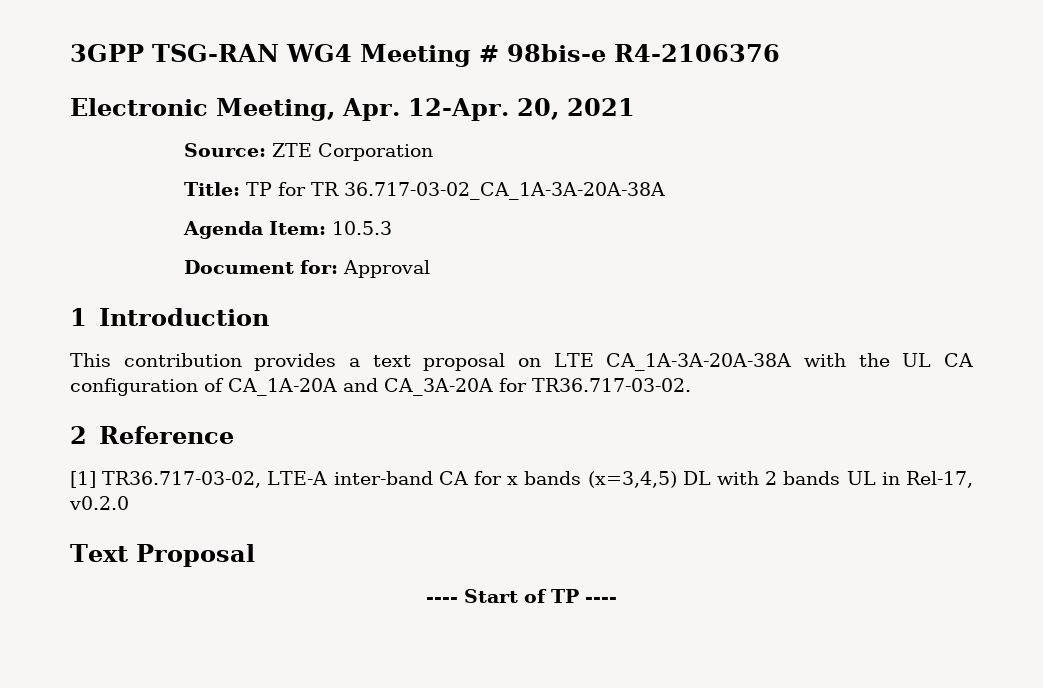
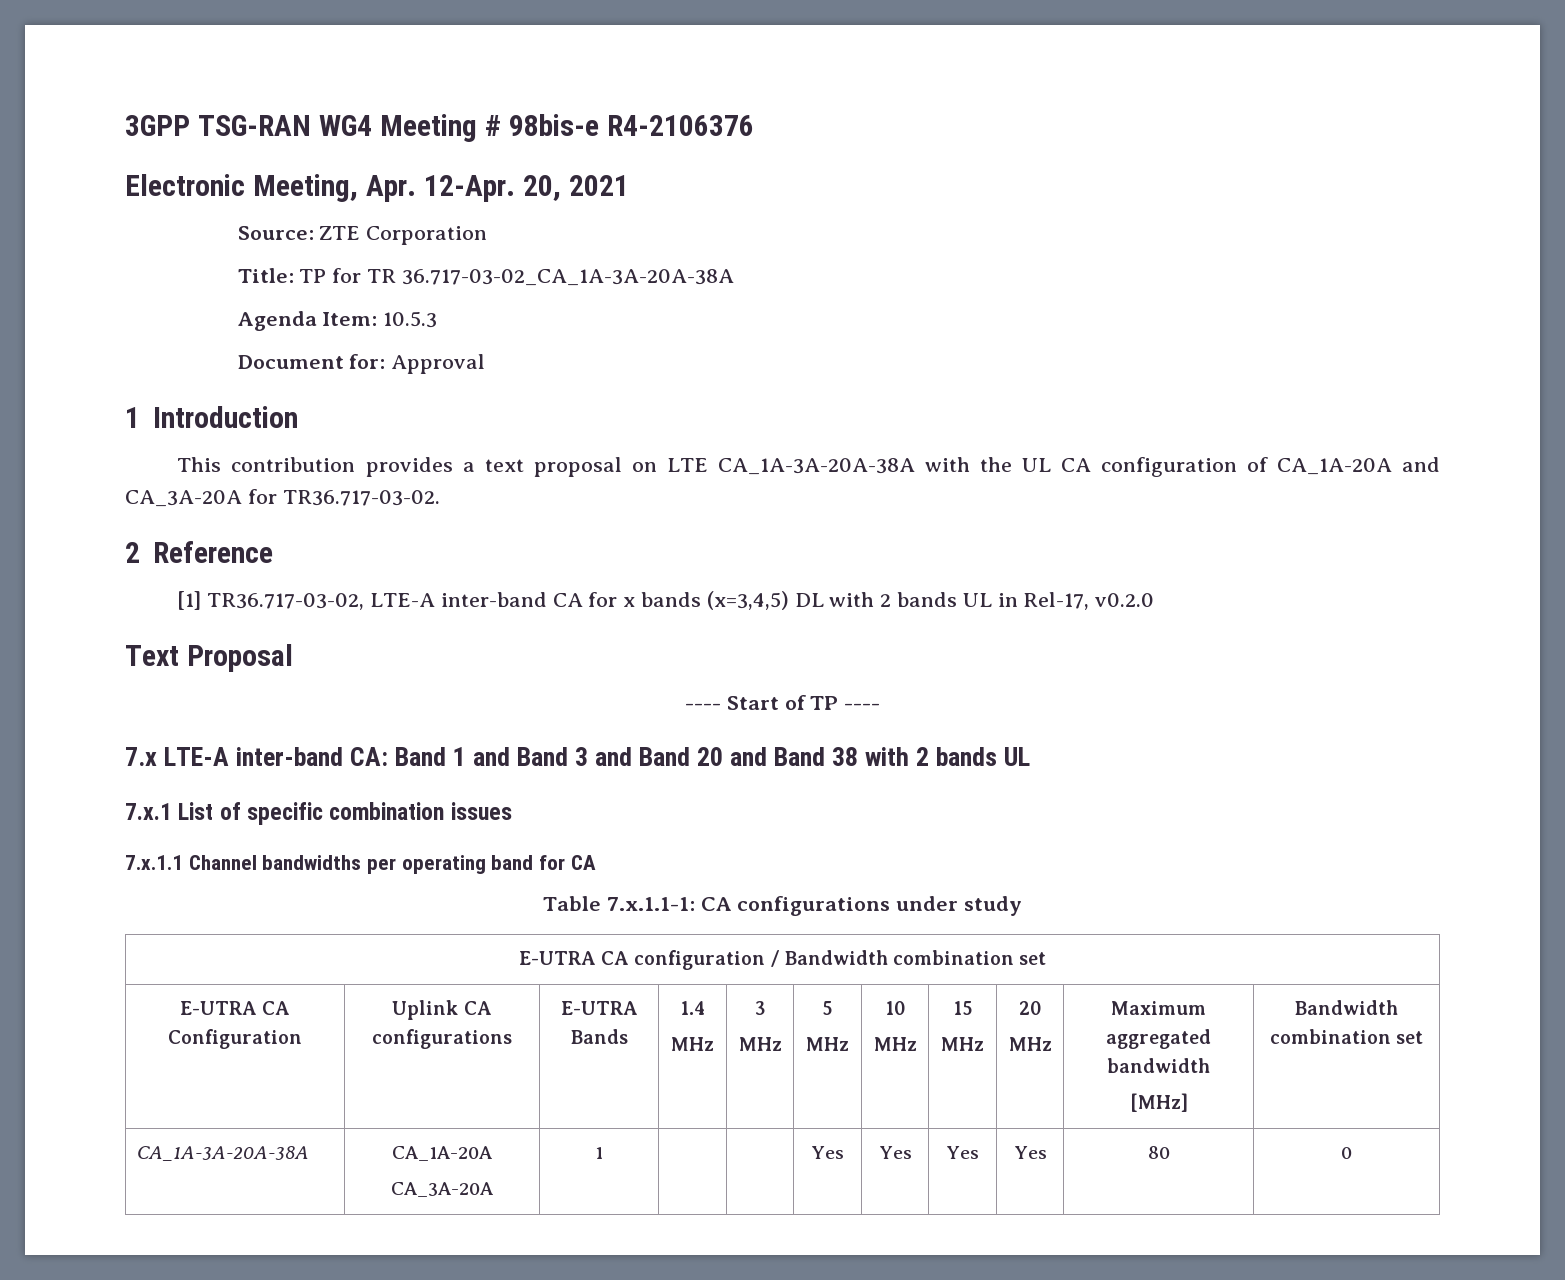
(617, 600) none -> [125,747,1031,766] [125,802,512,825] [125,855,596,874] [543,896,1022,916] [518,950,1047,970] [179,1001,291,1015] [168,1029,302,1049] [392,1000,492,1020] [372,1029,512,1049] [560,1001,638,1015] [570,1029,628,1044] [680,1001,705,1015] [671,1037,714,1051] [754,1001,766,1015] [738,1037,782,1051] [822,1001,833,1015] [806,1037,849,1051] [885,1001,905,1015] [873,1037,917,1051] [952,1001,973,1015] [941,1037,984,1051] [1019,1001,1041,1015] [1008,1037,1052,1051] [1111,1001,1206,1015] [1106,1029,1211,1049] [1107,1058,1210,1073] [1129,1093,1188,1112] [1295,1000,1398,1015] [1269,1029,1424,1044] [136,1146,309,1161] [392,1146,493,1161] [391,1182,494,1197] [595,1147,603,1159] [811,1146,845,1159] [878,1146,912,1159] [946,1146,980,1159] [1013,1146,1047,1159] [1147,1146,1170,1159] [1341,1147,1352,1159] // 7.x LTE-A inter-band CA: Band 1 and Band 3 and Band 20 and Band 38 with 2 bands UL // 7.x.1 List of specific combination issues // 7.x.1.1 Channel bandwidths per operating band for CA // Table 7.x.1.1-1: CA configurations under study // E-UTRA CA configuration / Bandwidth combination set // E-UTRA CA Configuration | Uplink CA configurations | E-UTRA Bands | 1.4 // MHz | 3 // MHz | 5 // MHz | 10 // MHz | 15 // MHz | 20 // MHz | Maximum aggregated bandwidth // [MHz] | Bandwidth combination set // CA_1A-3A-20A-38A | CA_1A-20A // CA_3A-20A | 1 | | | Yes | Yes | Yes | Yes | 80 | 0

